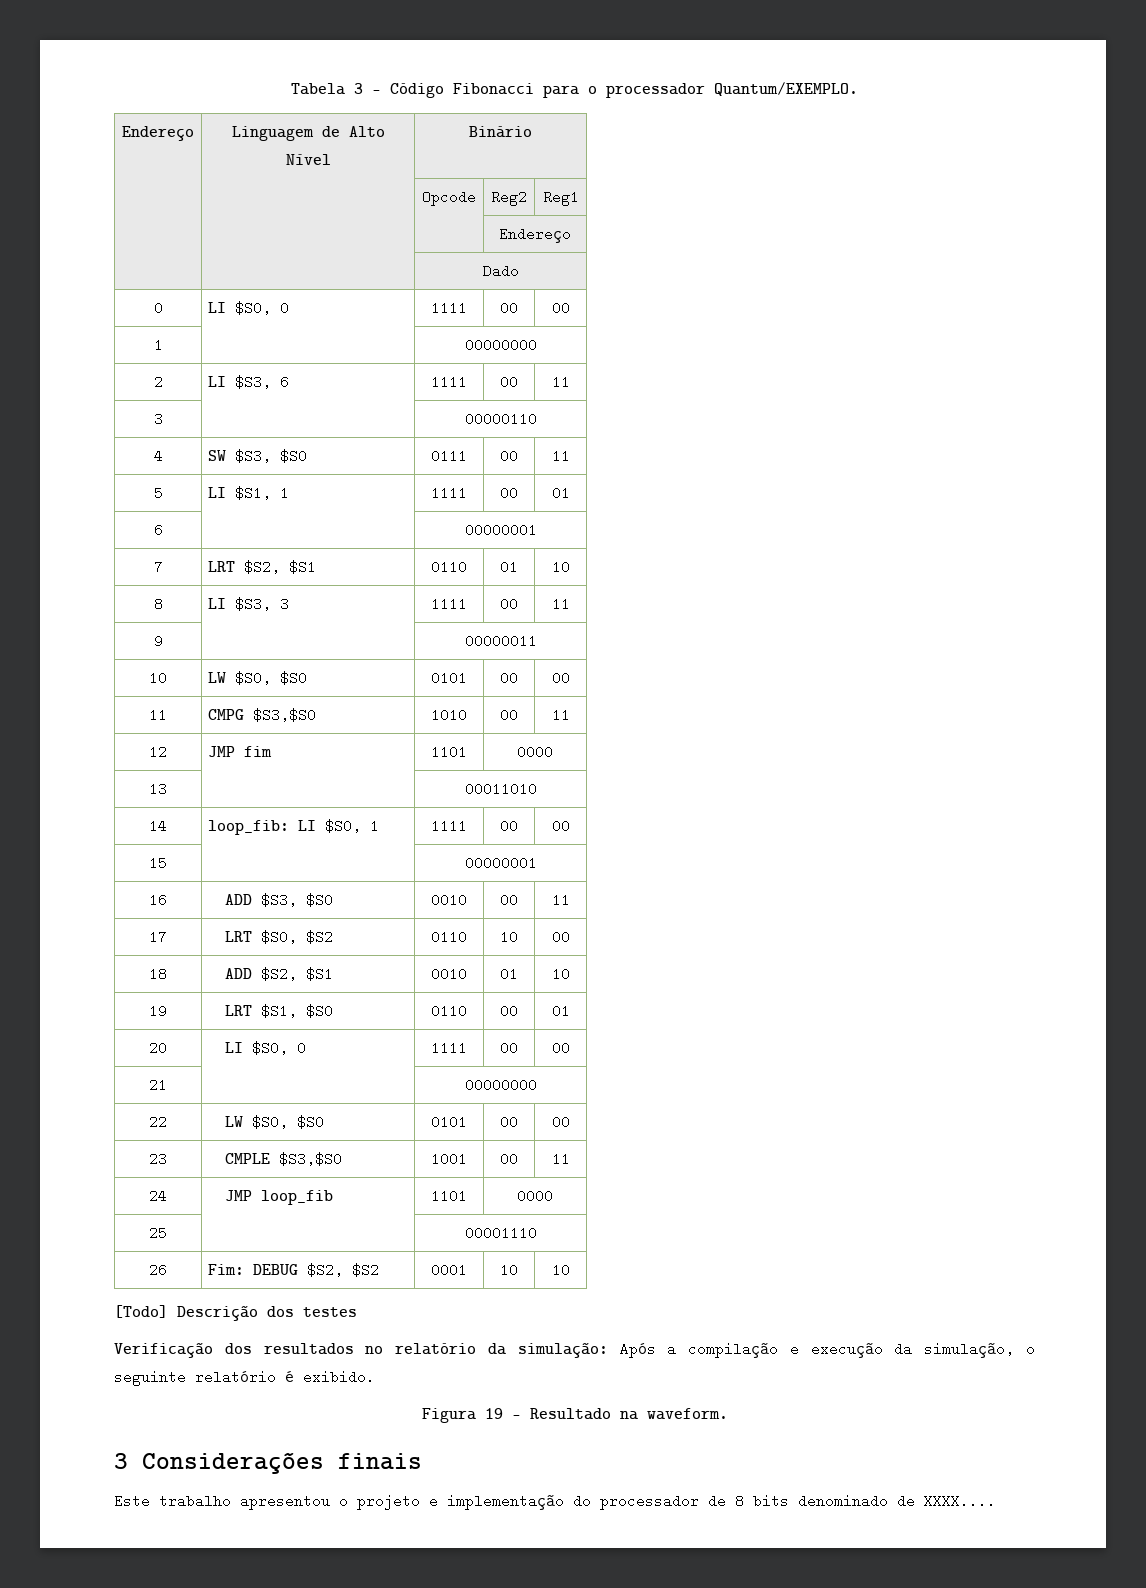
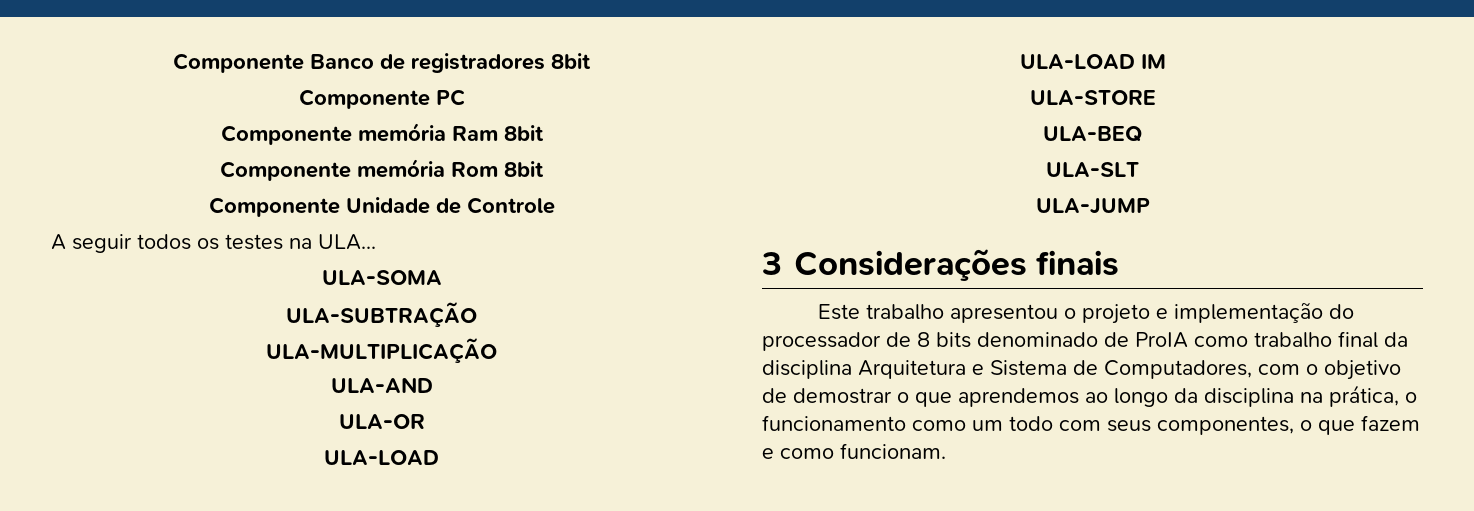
[291,82,858,98] [122,126,194,141] [231,126,385,141] [285,154,331,165] [469,126,532,138] [422,190,476,206] [491,190,527,206] [542,190,579,206] [499,227,571,243] [482,264,519,278] [153,301,163,315] [208,301,290,315] [431,301,467,315] [500,301,518,315] [551,301,570,315] [153,338,163,352] [464,338,537,352] [153,375,163,389] [208,375,290,389] [431,375,467,389] [500,375,518,389] [551,375,570,389] [153,412,163,426] [464,412,537,426] [153,449,163,463] [208,449,308,463] [431,449,467,463] [500,449,518,463] [551,449,570,463] [153,486,163,500] [208,486,290,500] [431,486,467,500] [500,486,518,500] [551,486,570,500] [153,523,163,537] [464,523,537,537] [153,560,163,574] [208,560,317,574] [431,560,467,574] [500,560,518,574] [551,560,570,574] [153,597,163,611] [208,597,290,611] [431,597,467,611] [500,597,518,611] [551,597,570,611] [153,634,163,648] [464,634,537,648] [149,671,167,685] [208,671,308,685] [431,671,467,685] [500,671,518,685] [551,671,570,685] [149,708,167,722] [208,708,317,722] [431,708,467,722] [500,708,518,722] [551,708,570,722] [149,745,167,759] [208,746,273,757] [431,745,467,759] [517,745,553,759] [149,782,167,796] [464,782,537,796] [149,819,167,833] [208,819,380,835] [431,819,467,833] [500,819,518,833] [551,819,570,833] [149,856,167,870] [464,856,537,870] [149,893,167,907] [224,893,333,907] [431,893,467,907] [500,893,518,907] [551,893,570,907] [149,930,167,944] [224,930,333,944] [431,930,467,944] [500,930,518,944] [551,930,570,944] [149,967,167,981] [224,967,333,981] [431,967,467,981] [500,967,518,981] [551,967,570,981] [149,1004,167,1018] [224,1004,333,1018] [431,1004,467,1018] [500,1004,518,1018] [551,1004,570,1018] [149,1041,167,1055] [224,1041,306,1055] [431,1041,467,1055] [500,1041,518,1055] [551,1041,570,1055] [149,1078,167,1092] [464,1078,537,1092] [149,1115,167,1129] [224,1115,324,1129] [431,1115,467,1129] [500,1115,518,1129] [551,1115,570,1129] [149,1152,167,1166] [224,1152,342,1166] [431,1152,467,1166] [500,1152,518,1166] [551,1152,570,1166] [149,1189,167,1203] [224,1190,333,1205] [431,1189,467,1203] [517,1189,553,1203] [149,1226,167,1240] [464,1226,537,1240] [149,1263,167,1277] [208,1263,380,1277] [431,1263,467,1277] [500,1263,518,1277] [551,1263,570,1277] [114,1305,357,1321] [114,1342,1036,1358] [114,1370,375,1386] [421,1408,728,1423] Tabela 3 - Código Fibonacci para o processador Quantum/EXEMPLO. // Endereço | Linguagem de Alto Nível | Binário // | | Opcode | Reg2 | Reg1 // | | | Endereço // | | Dado // 0 | LI $S0, 0 | 1111 | 00 | 00 // 1 | | 00000000 // 2 | LI $S3, 6 | 1111 | 00 | 11 // 3 | | 00000110 // 4 | SW $S3, $S0 | 0111 | 00 | 11 // 5 | LI $S1, 1 | 1111 | 00 | 01 // 6 | | 00000001 // 7 | LRT $S2, $S1 | 0110 | 01 | 10 // 8 | LI $S3, 3 | 1111 | 00 | 11 // 9 | | 00000011 // 10 | LW $S0, $S0 | 0101 | 00 | 00 // 11 | CMPG $S3,$S0 | 1010 | 00 | 11 // 12 | JMP fim | 1101 | 0000 // 13 | | 00011010 // 14 | loop_fib: LI $S0, 1 | 1111 | 00 | 00 // 15 | | 00000001 // 16 | ADD $S3, $S0 | 0010 | 00 | 11 // 17 | LRT $S0, $S2 | 0110 | 10 | 00 // 18 | ADD $S2, $S1 | 0010 | 01 | 10 // 19 | LRT $S1, $S0 | 0110 | 00 | 01 // 20 | LI $S0, 0 | 1111 | 00 | 00 // 21 | | 00000000 // 22 | LW $S0, $S0 | 0101 | 00 | 00 // 23 | CMPLE $S3,$S0 | 1001 | 00 | 11 // 24 | JMP loop_fib | 1101 | 0000 // 25 | | 00001110 // 26 | Fim: DEBUG $S2, $S2 | 0001 | 10 | 10 // [Todo] Descrição dos testes // Verificação dos resultados no relatório da simulação: Após a compilação e execução da simulação, o seguinte relatório é exibido. // Figura 19 - Resultado na waveform. -> [173,53,591,73] [298,89,465,109] [220,123,544,145] [220,159,544,181] [208,197,555,217] [51,234,376,253] [321,270,442,285] [286,302,477,327] [266,338,497,363] [330,377,433,393] [338,414,425,429] [324,450,439,465] [1019,54,1166,69] [1029,90,1156,105] [1043,126,1142,142] [1046,162,1139,177] [1035,198,1150,215] Componente Banco de registradores 8bit // Componente PC // Componente memória Ram 8bit // Componente memória Rom 8bit // Componente Unidade de Controle // A seguir todos os testes na ULA... // ULA-SOMA // ULA-SUBTRAÇÃO // ULA-MULTIPLICAÇÃO // ULA-AND // ULA-OR // ULA-LOAD // ULA-LOAD IM // ULA-STORE // ULA-BEQ // ULA-SLT // ULA-JUMP
[924,1494,996,1508] XXXX.... -> [1135,331,1408,348] [762,360,1401,380] [762,385,1417,407] [762,415,1420,435] [762,443,946,459] ProIA como trabalho final da disciplina Arquitetura e Sistema de Computadores, com o objetivo de demostrar o que aprendemos ao longo da disciplina na prática, o funcionamento como um todo com seus componentes, o que fazem e como funcionam.

